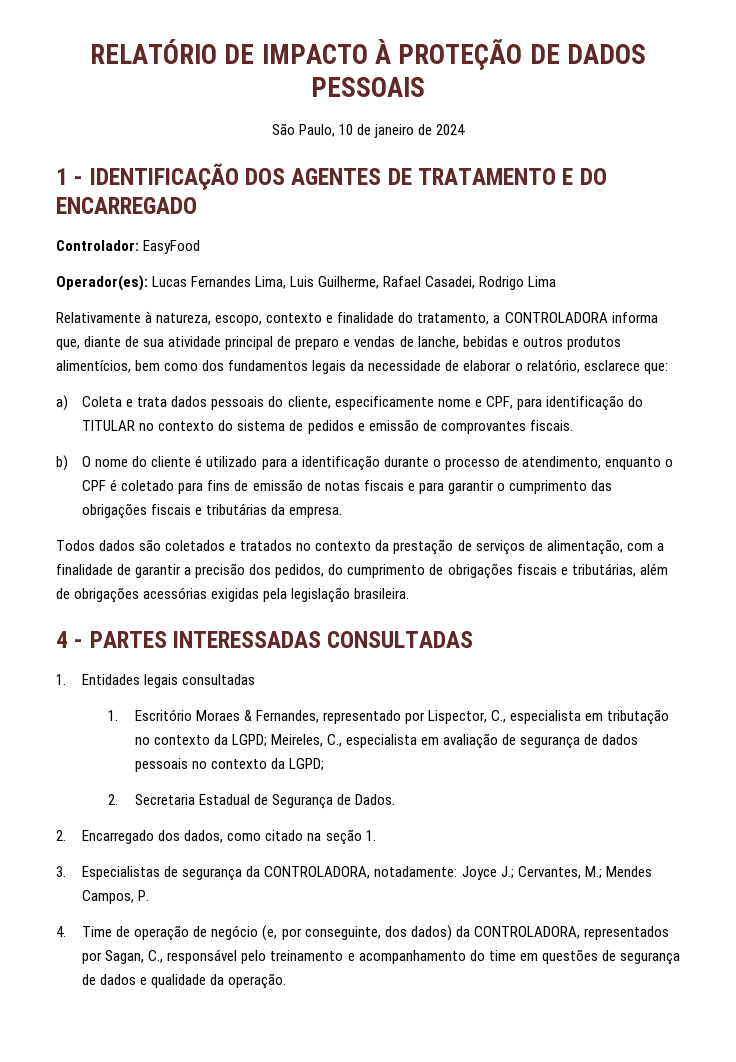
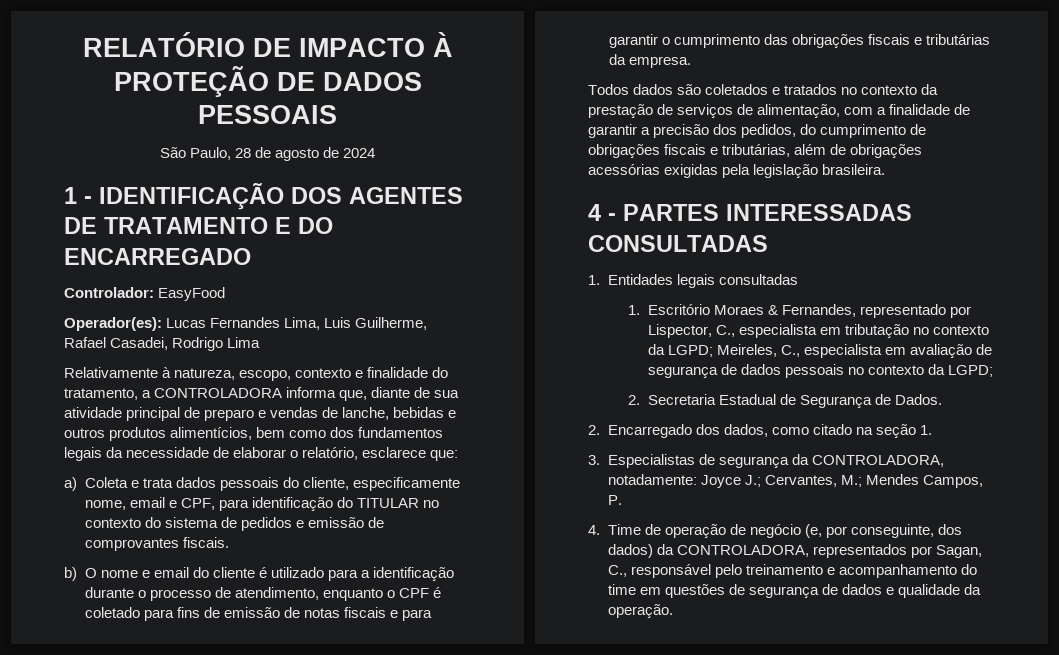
[338,124,415,138] 10 de janeiro -> [234,147,320,161] 28 de agosto
[437,399,471,407] nome -> [84,497,165,510] nome, email
(129, 463) none -> [141,567,189,578] e email

